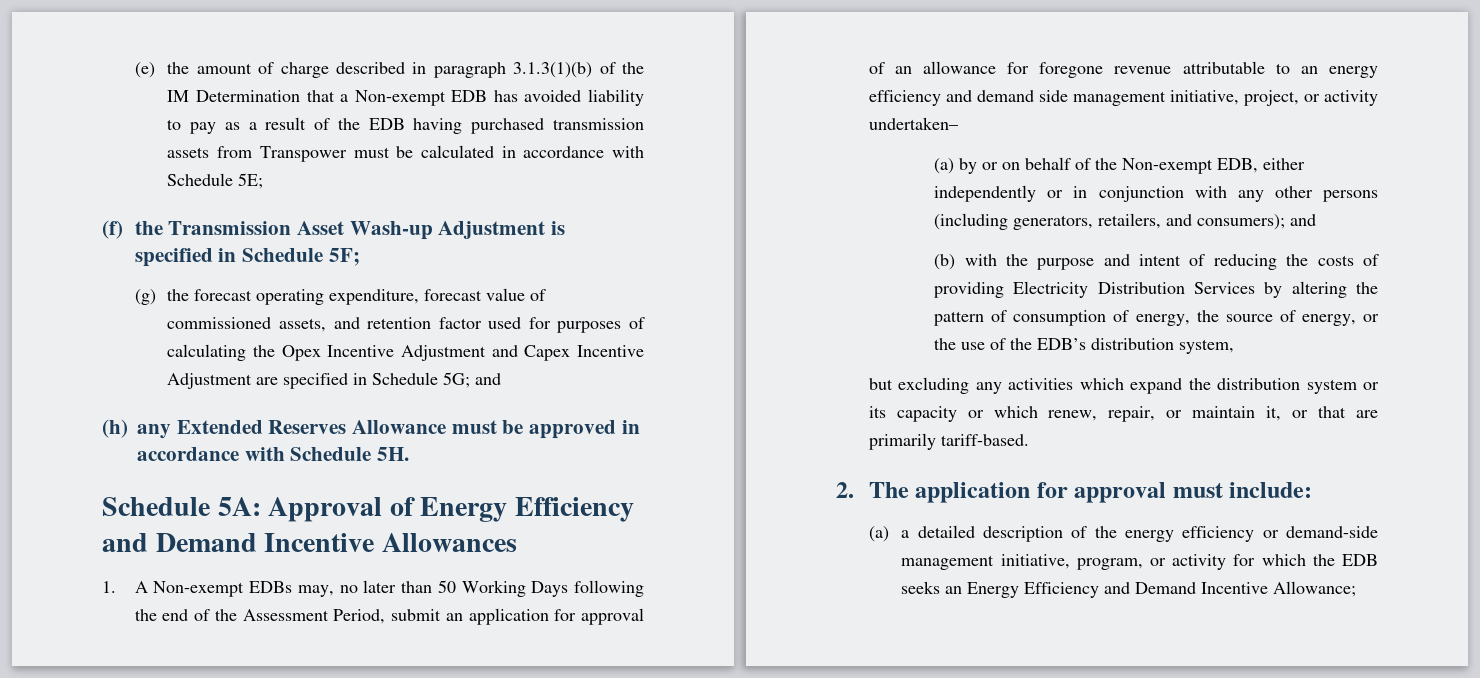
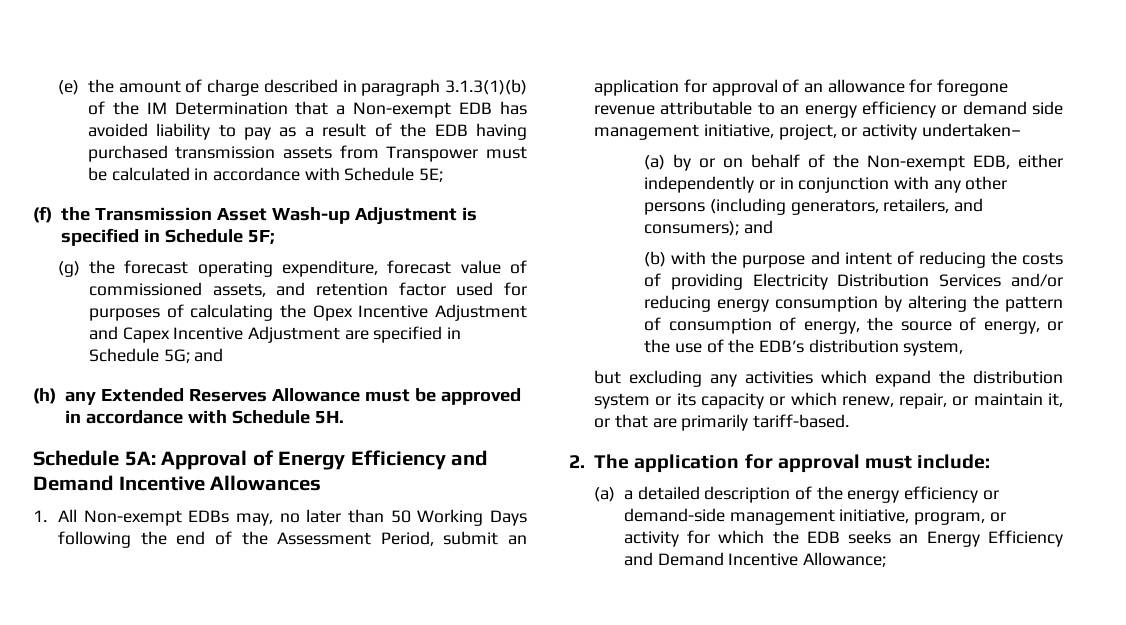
[134,581,148,593] A -> [58,509,78,522] All
[945,90,972,102] and -> [941,105,958,115] or
(1256, 288) none -> [1011,273,1063,287] [644,295,879,312] and/or reducing energy consumption

